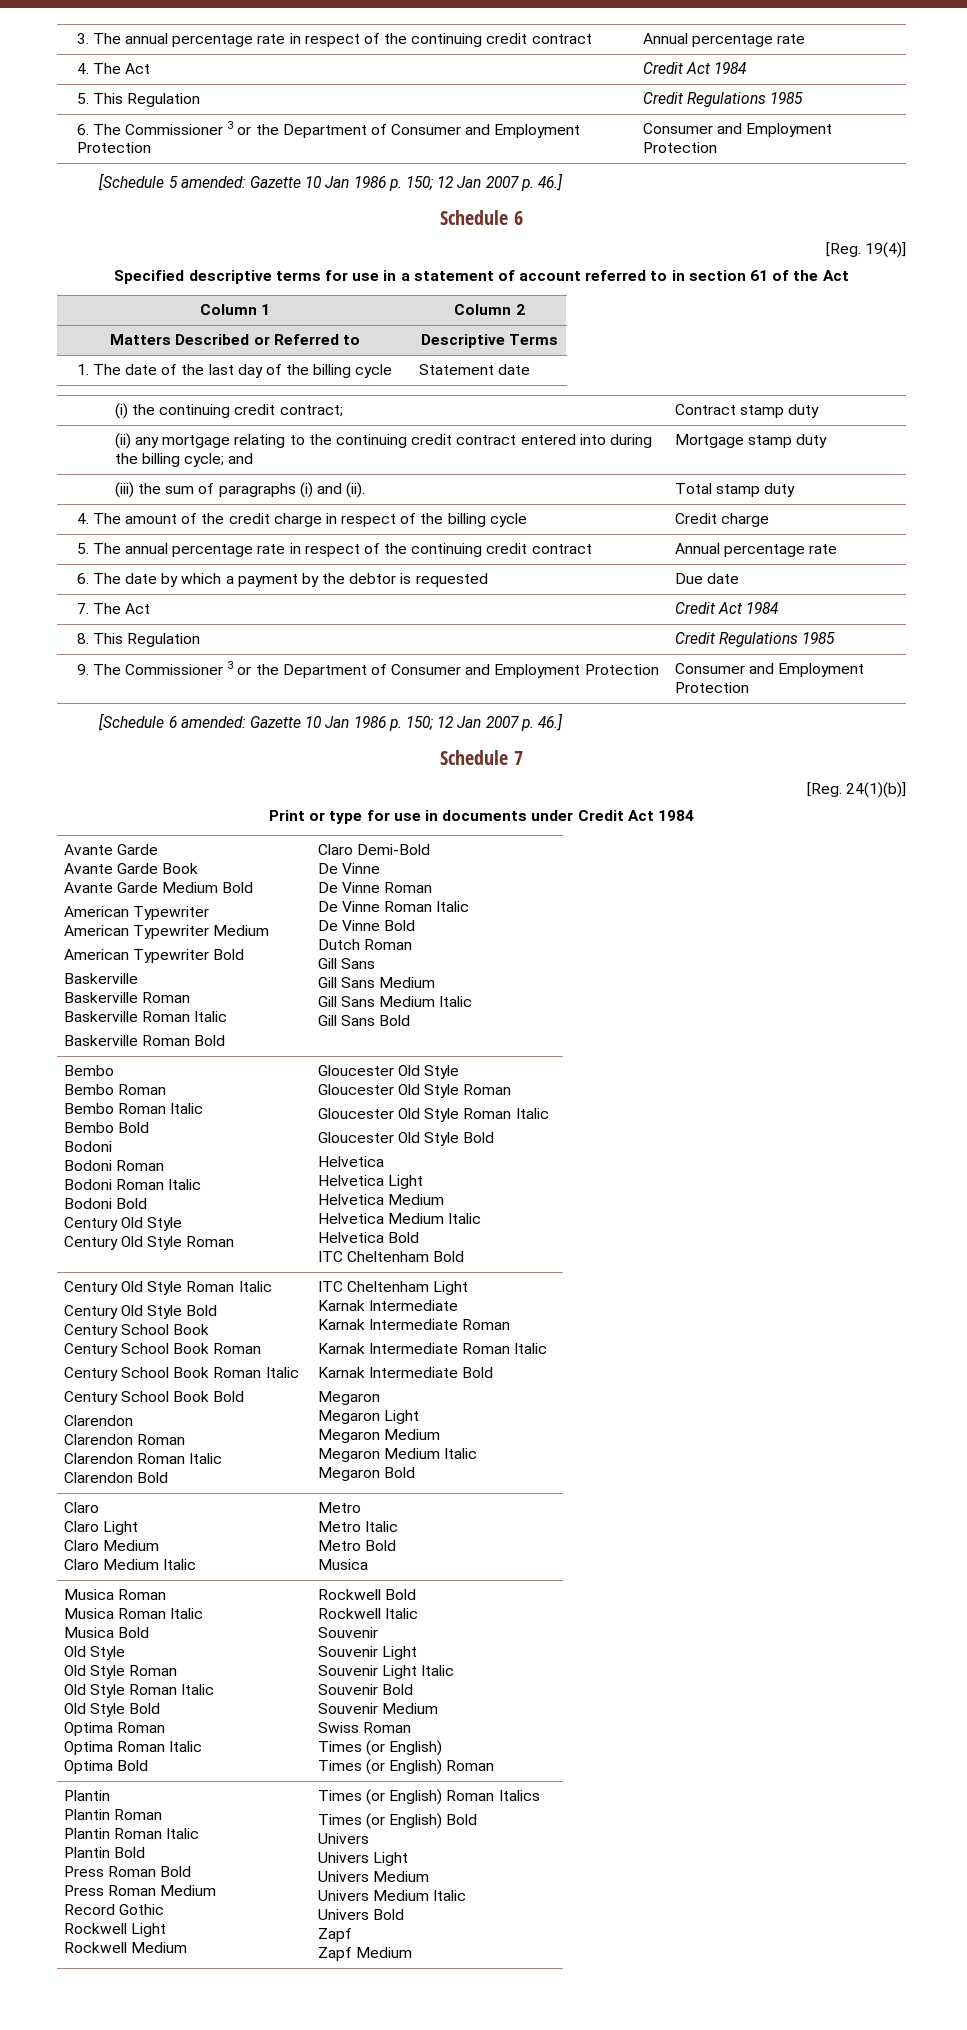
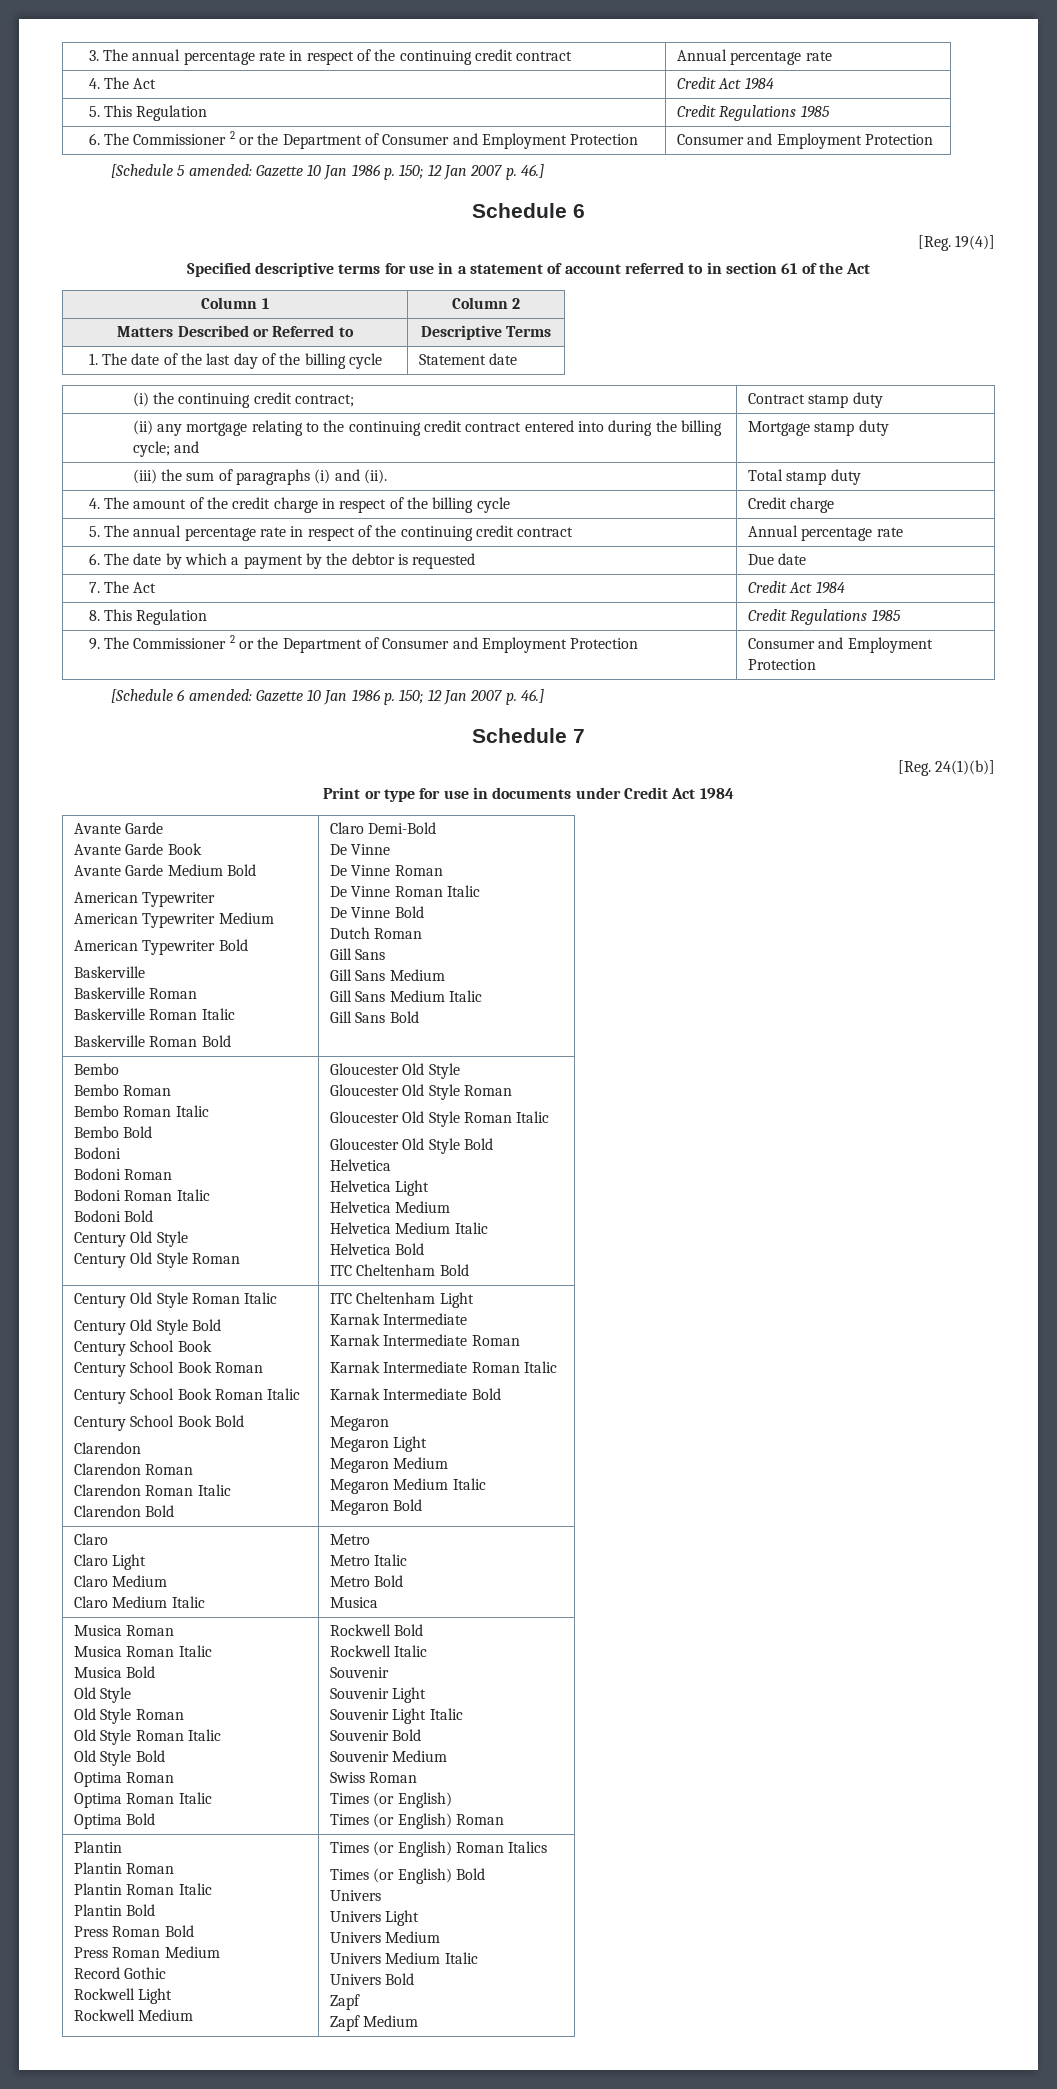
[227,121,234,129] 3 -> [229,131,235,139] 2
[227,661,234,669] 3 -> [229,635,235,643] 2

